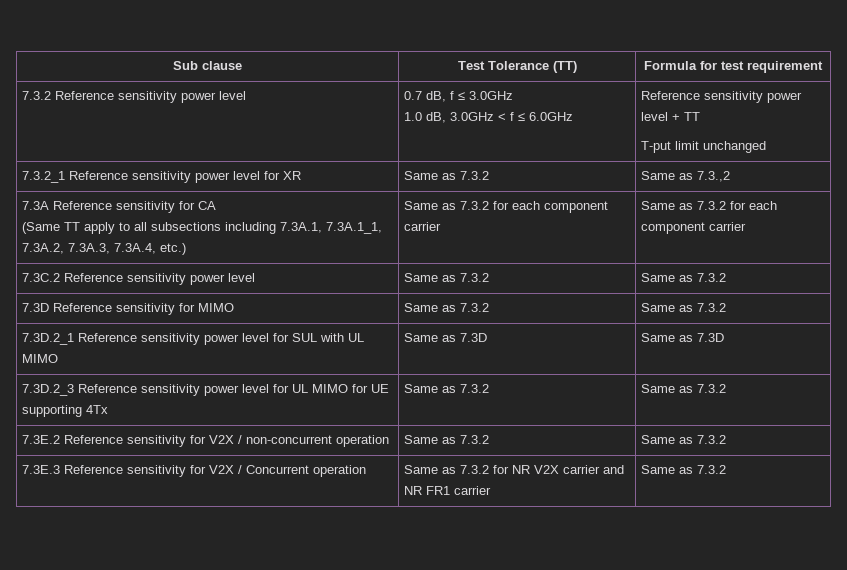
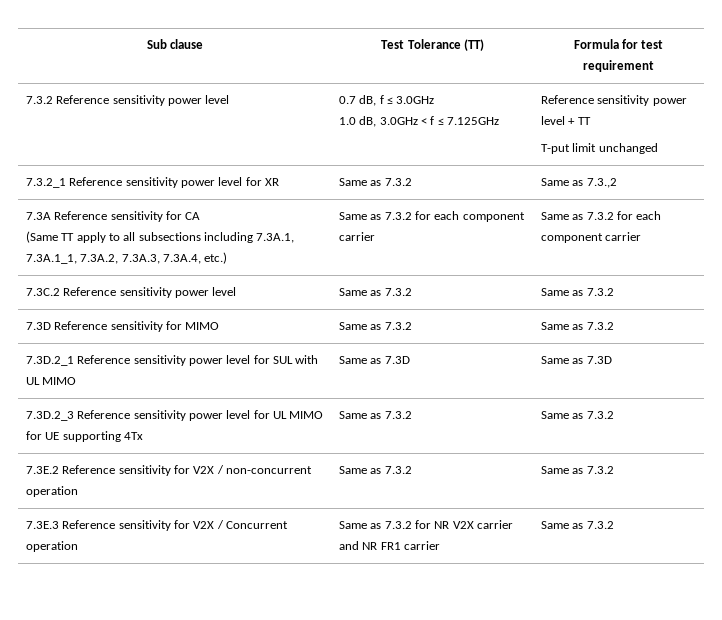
[528,112,573,121] 6.0GHz -> [447,117,500,125] 7.125GHz

